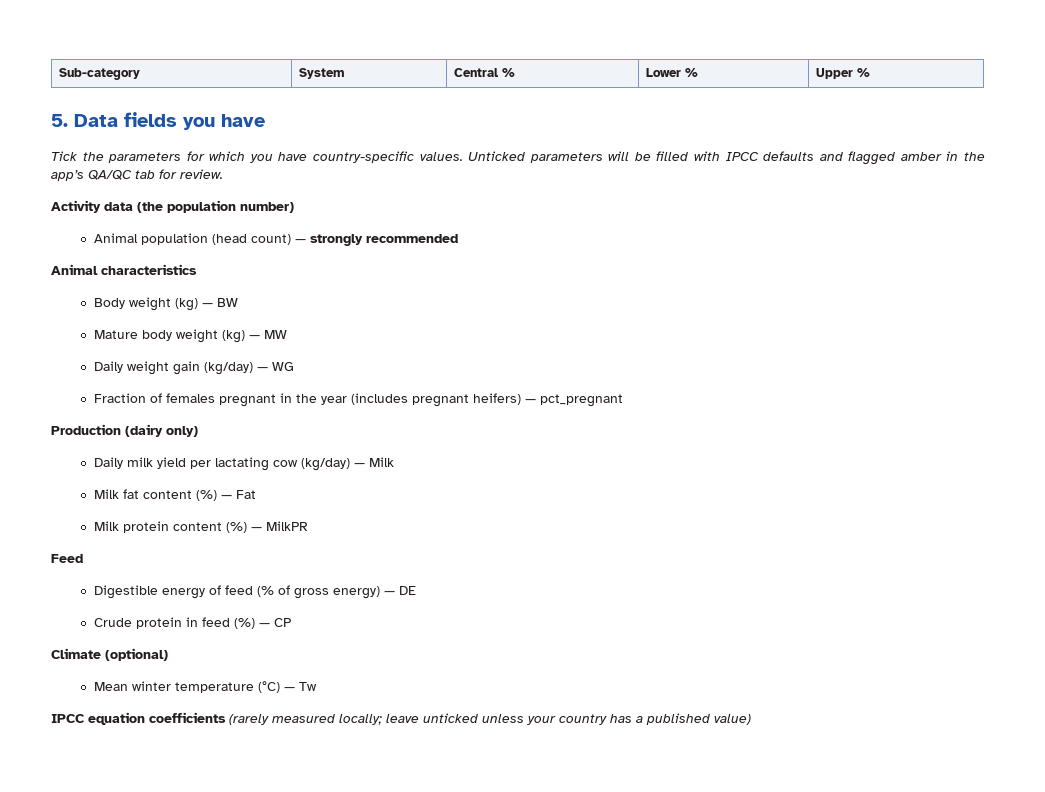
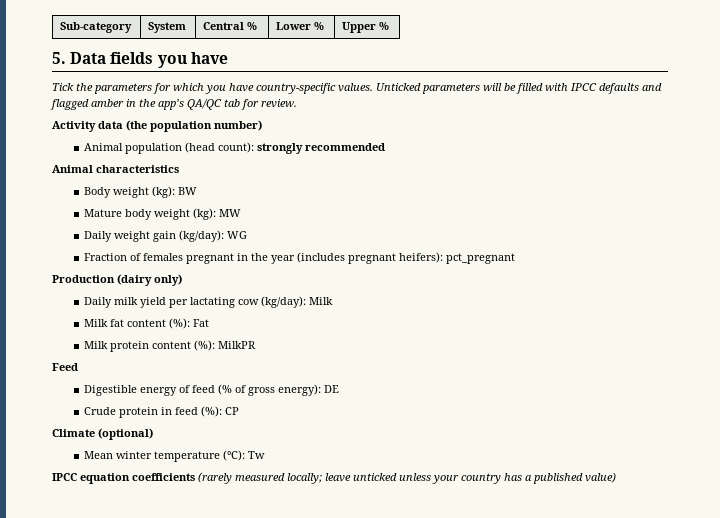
[250,234,306,245] count) — -> [217,142,254,153] count):
[174,298,213,311] (kg) — -> [151,186,175,198] (kg):
[221,330,260,343] (kg) — -> [192,208,216,220] (kg):
[203,362,268,375] (kg/day) — -> [178,230,224,242] (kg/day):
[472,393,536,405] heifers) — -> [398,252,443,263] heifers):
[300,458,365,471] (kg/day) — -> [260,296,306,308] (kg/day):
[195,490,232,501] (%) — -> [168,318,190,329] (%):
[225,522,262,533] (%) — -> [193,340,215,351] (%):
[332,586,395,599] energy) — -> [277,384,321,396] energy):
[233,618,270,629] (%) — -> [200,406,222,417] (%):
[257,681,295,693] (°C) — -> [222,450,245,461] (°C):

